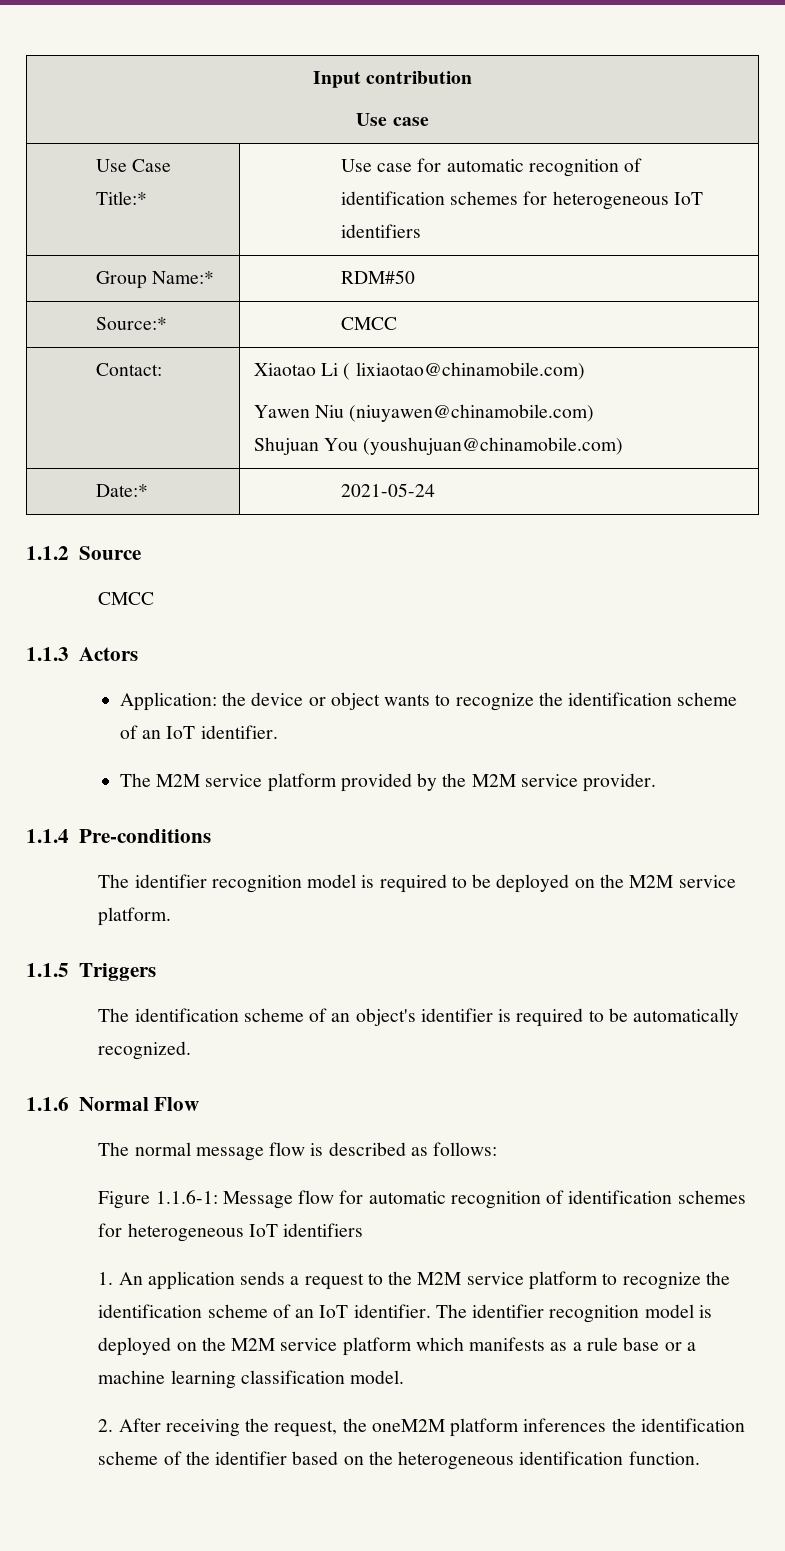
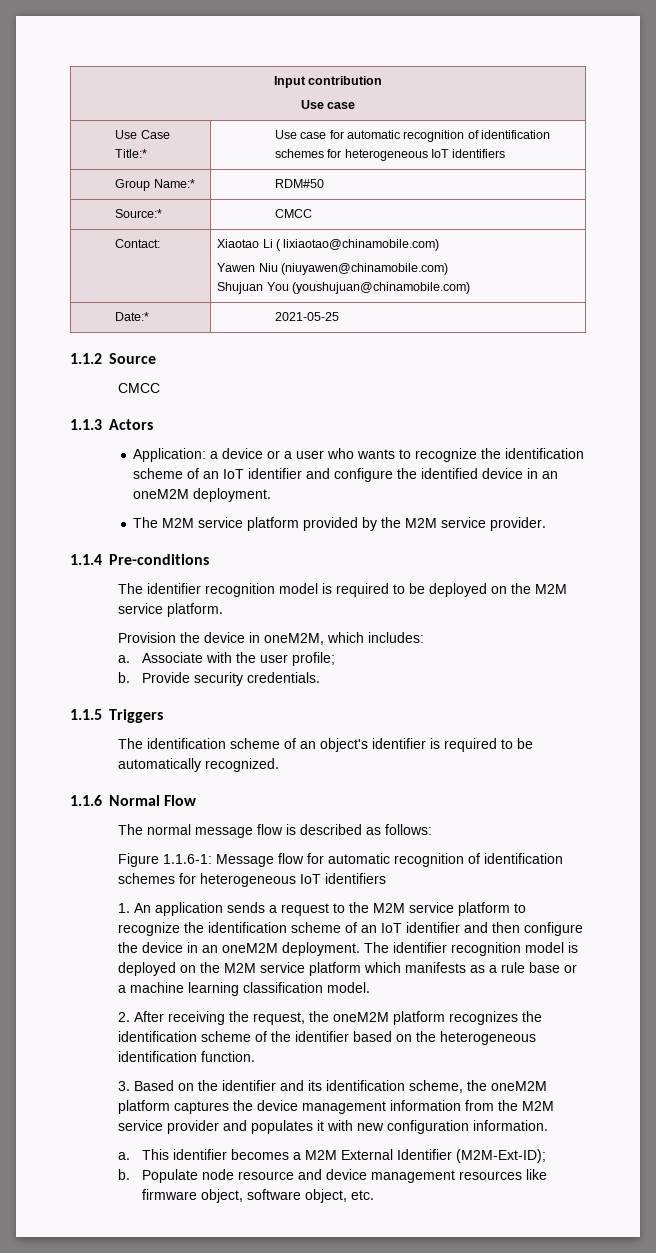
[340,483,435,497] 2021-05-24 -> [274,312,339,321] 2021-05-25
[222,692,247,706] the -> [210,451,219,459] a
[330,692,380,710] object -> [284,448,355,459] a user who
[200,725,278,739] identifier. -> [248,468,559,482] [133,488,272,502] identifier and configure the identified device in an oneM2M deployment.
(172, 916) none -> [118,632,425,645] [118,652,336,666] [118,672,321,686] // Provision the device in oneM2M, which includes: // a. Associate with the user profile; // b. Provide security credentials.
[353,1304,431,1318] identifier. -> [406,922,584,936] [118,942,361,956] identifier and then configure the device in an oneM2M deployment.
[523,1418,607,1432] inferences -> [449,1011,519,1025] recognizes
(700, 1458) none -> [118,1080,548,1093] [118,1100,555,1114] [118,1120,549,1134] [118,1149,547,1163] [118,1169,548,1183] [142,1189,375,1203] // 3. Based on the identifier and its identification scheme, the oneM2M platform captures the device management information from the M2M service provider and populates it with new configuration information. // a. This identifier becomes a M2M External Identifier (M2M-Ext-ID); // b. Populate node resource and device management resources like firmware object, software object, etc.

